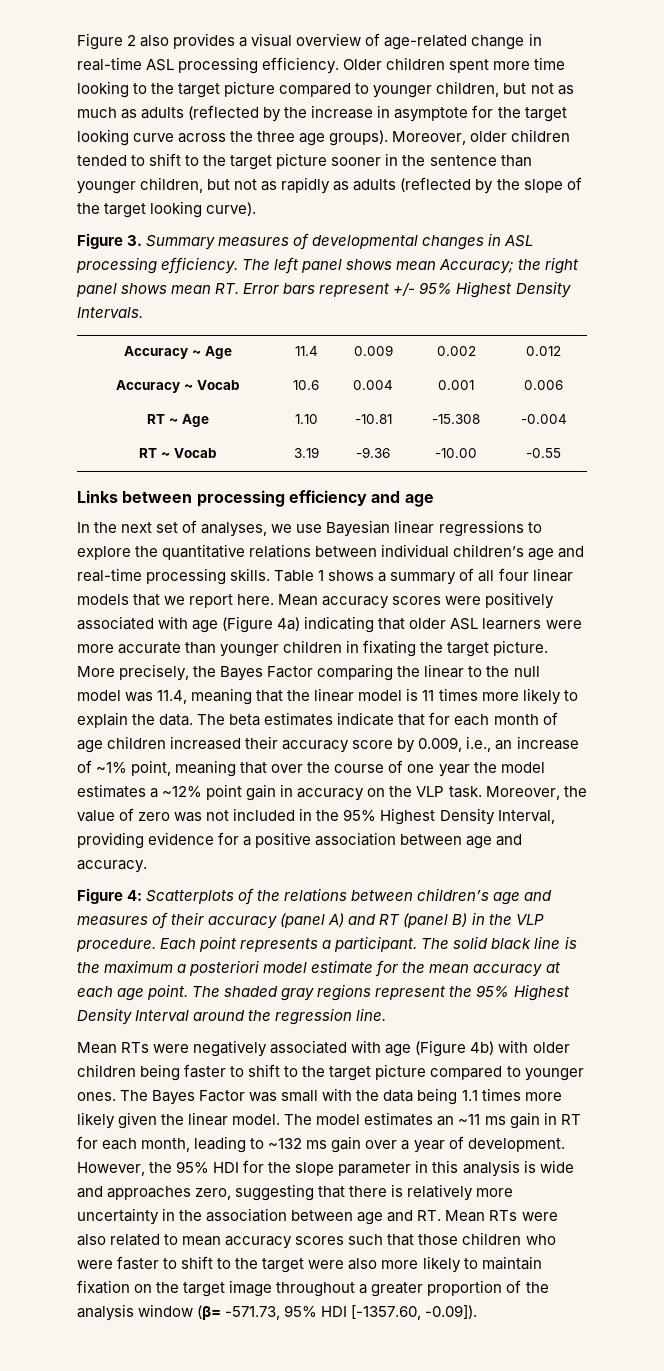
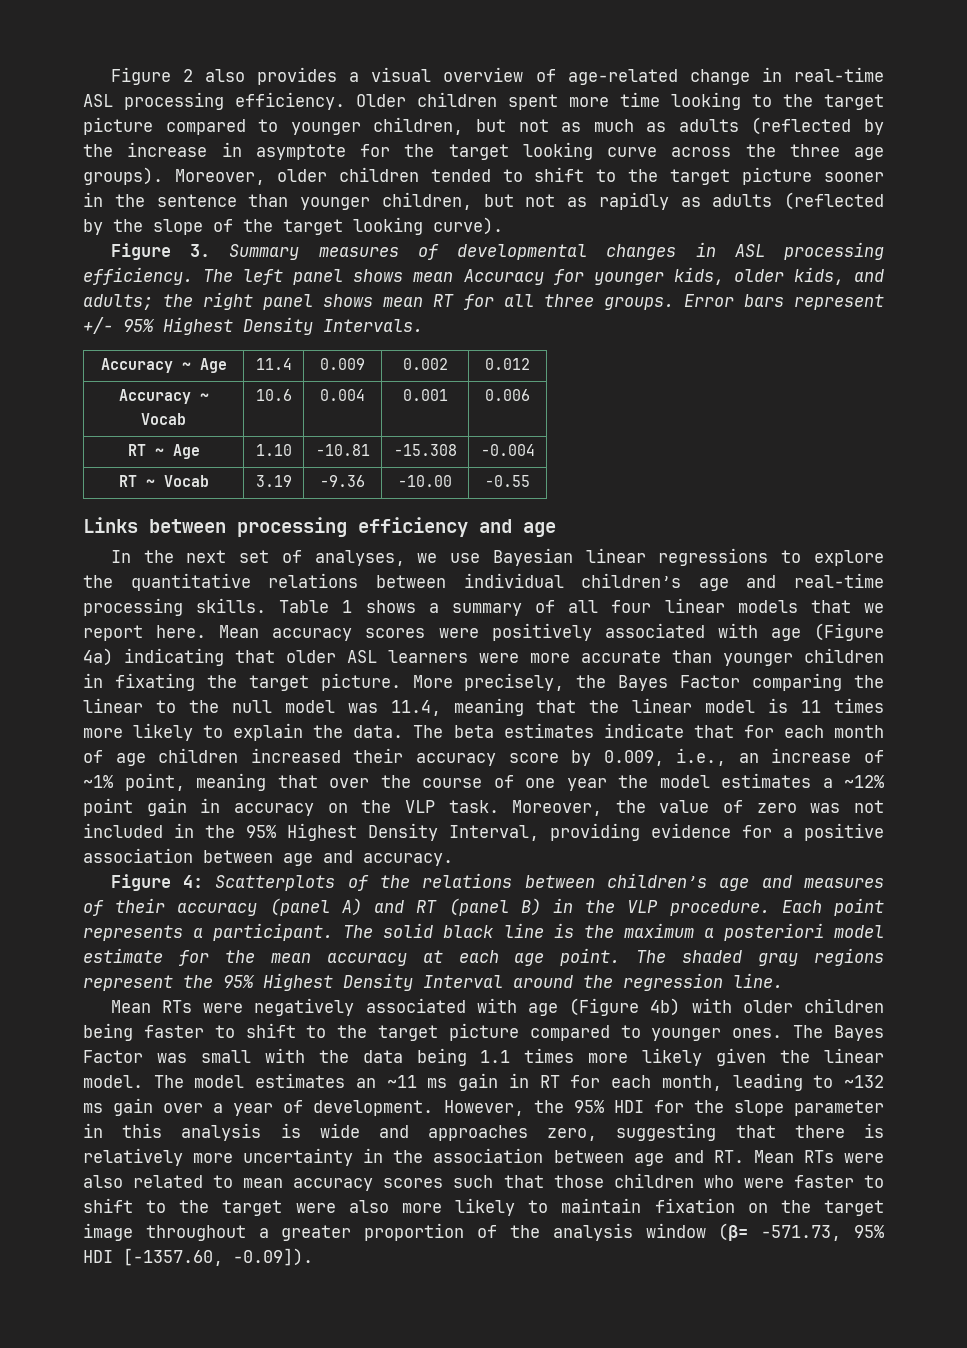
[439,259,515,274] Accuracy; -> [463,267,884,285] [83,294,153,310] Accuracy for younger kids, older kids, and adults;
[215,283,240,294] RT. -> [433,294,674,310] RT for all three groups.

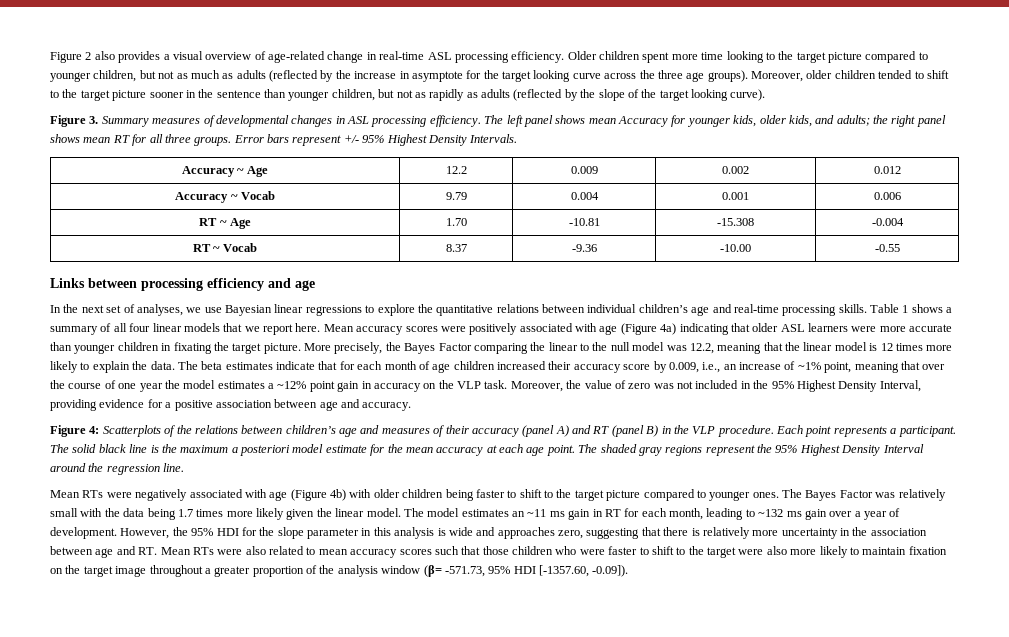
[255,358,292,370] 11.4 -> [445,166,467,174] 12.2
[255,389,292,401] 10.6 -> [445,192,467,200] 9.79
[255,444,292,456] 1.10 -> [445,218,467,226] 1.70
[255,475,292,487] 3.19 -> [445,244,467,252] 8.37
[390,700,441,716] 11.4, -> [689,343,714,354] 12.2,
[801,700,822,713] 11 -> [880,343,893,351] 12
(187, 1058) none -> [898,489,946,501] relatively
[480,1050,511,1063] 1.1 -> [177,509,193,517] 1.7

